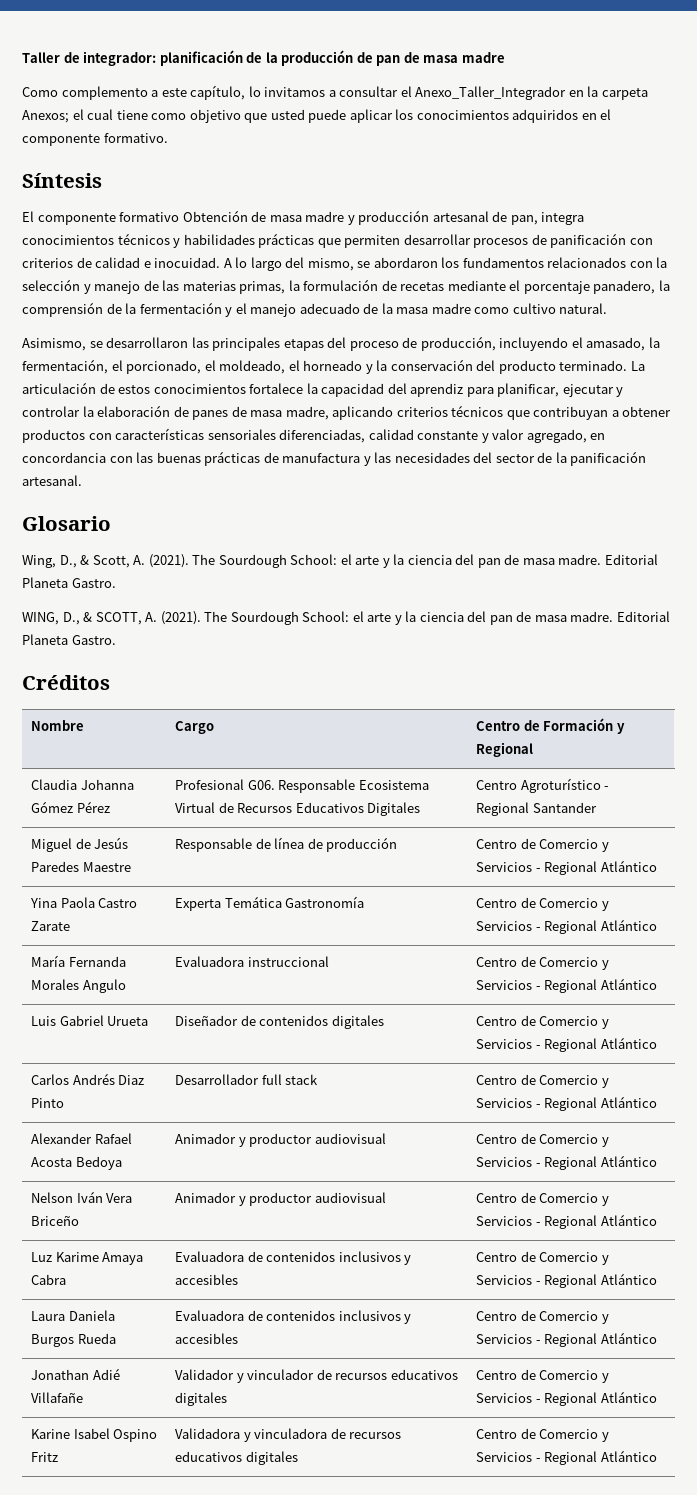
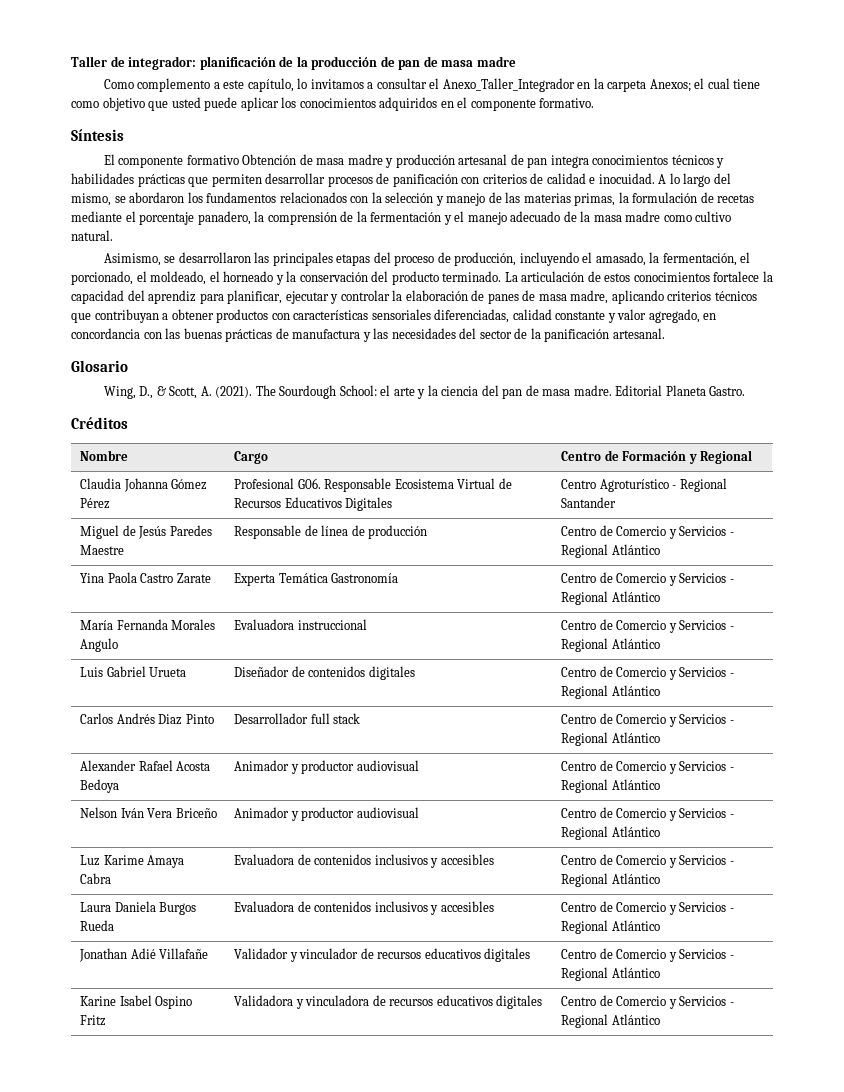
[510,215,538,225] pan, -> [527,157,548,168] pan
[22,611,670,625] [22,634,116,645] // WING, D., & SCOTT, A. (2021). The Sourdough School: el arte y la ciencia del pan de masa madre. Editorial Planeta Gastro. -> (746, 391) none

